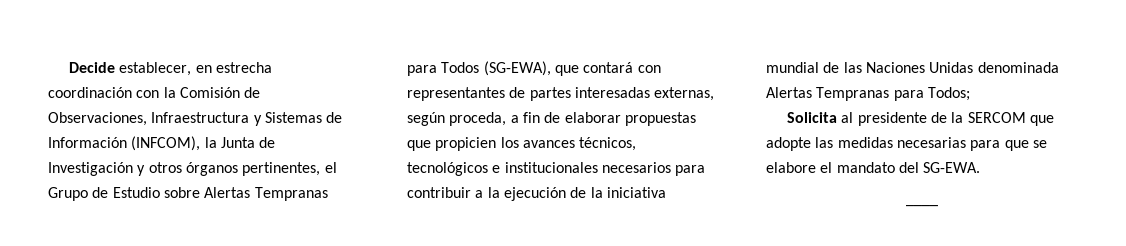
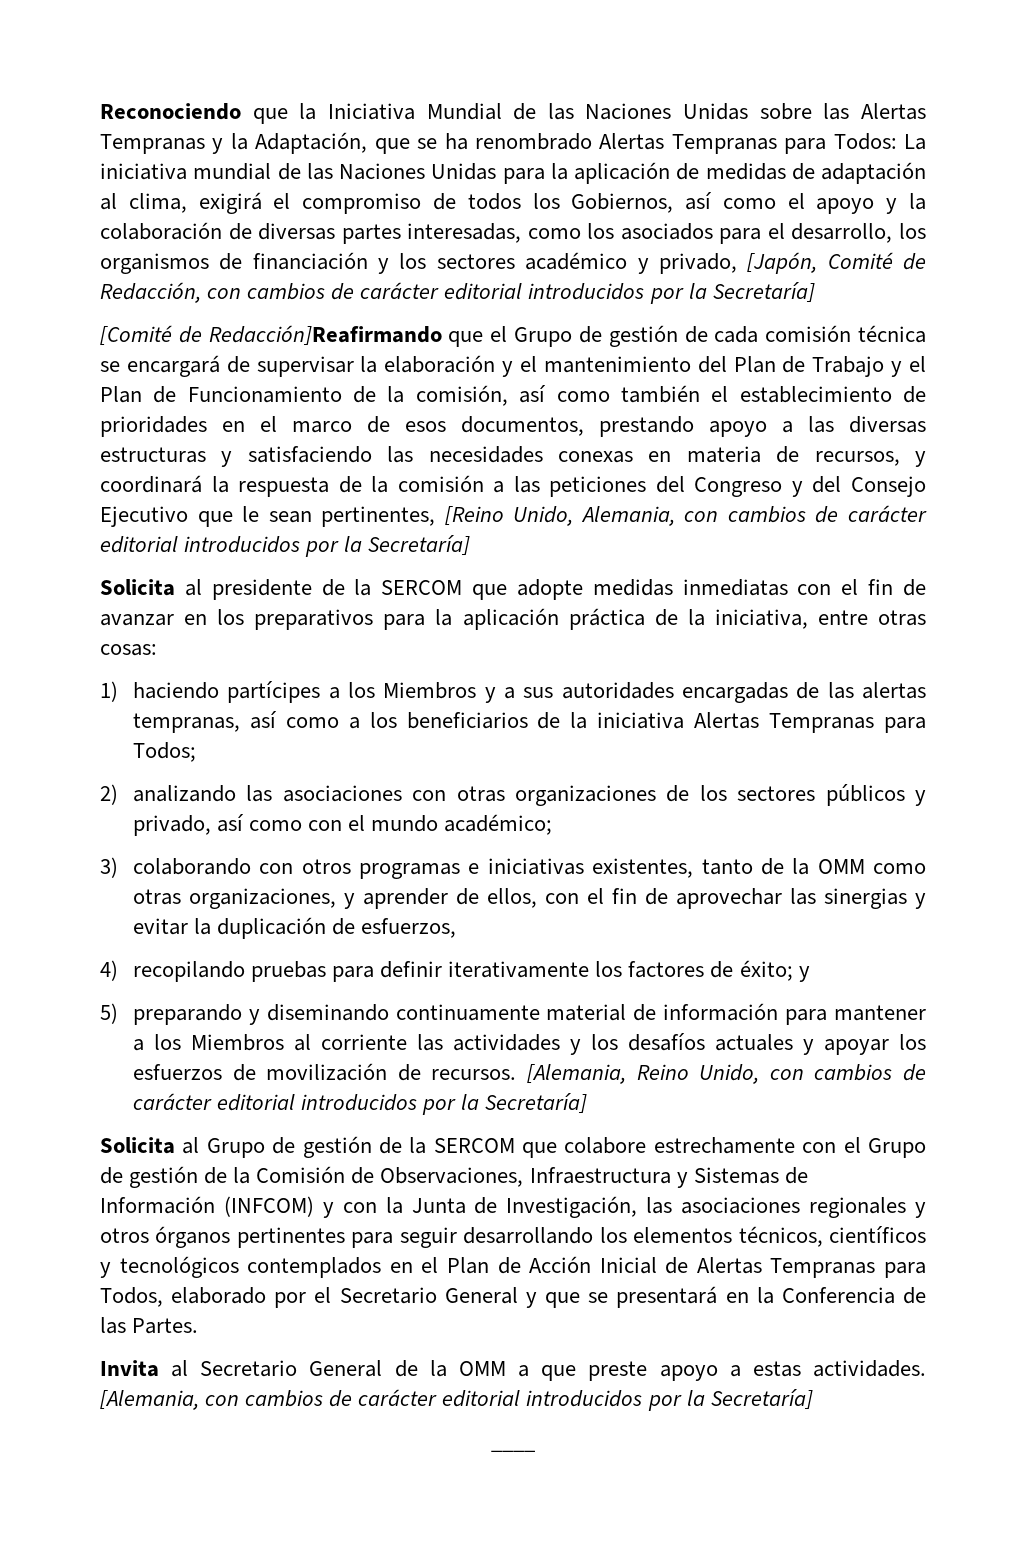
[68,62,272,76] [48,87,160,98] Decide establecer, en estrecha coordinación con -> [100,103,926,124] [100,132,926,154] [100,162,926,184] [100,192,927,214] [100,222,926,244] [100,252,927,274] [100,282,815,304] [100,325,927,347] [100,355,927,377] [100,385,927,406] [100,416,926,437] [100,446,926,467] [100,475,927,497] [100,505,927,527] [100,535,471,557] [100,579,926,600] [100,608,927,630] [100,644,157,656] [100,681,927,703] [132,711,926,733] [132,742,196,762] [100,784,926,806] [132,814,553,836] [100,857,926,879] [132,888,927,909] [132,917,457,939] [100,960,810,982] [100,1003,926,1025] [132,1033,927,1055] [132,1063,927,1084] [132,1093,588,1115] [100,1136,926,1158] [100,1166,228,1188] Reconociendo que la Iniciativa Mundial de las Naciones Unidas sobre las Alertas Tempranas y la Adaptación, que se ha renombrado Alertas Tempranas para Todos: La iniciativa mundial de las Naciones Unidas para la aplicación de medidas de adaptación al clima, exigirá el compromiso de todos los Gobiernos, así como el apoyo y la colaboración de diversas partes interesadas, como los asociados para el desarrollo, los organismos de financiación y los sectores académico y privado, [Japón, Comité de Redacción, con cambios de carácter editorial introducidos por la Secretaría] // [Comité de Redacción]Reafirmando que el Grupo de gestión de cada comisión técnica se encargará de supervisar la elaboración y el mantenimiento del Plan de Trabajo y el Plan de Funcionamiento de la comisión, así como también el establecimiento de prioridades en el marco de esos documentos, prestando apoyo a las diversas estructuras y satisfaciendo las necesidades conexas en materia de recursos, y coordinará la respuesta de la comisión a las peticiones del Congreso y del Consejo Ejecutivo que le sean pertinentes, [Reino Unido, Alemania, con cambios de carácter editorial introducidos por la Secretaría] // Solicita al presidente de la SERCOM que adopte medidas inmediatas con el fin de avanzar en los preparativos para la aplicación práctica de la iniciativa, entre otras cosas: // 1) haciendo partícipes a los Miembros y a sus autoridades encargadas de las alertas tempranas, así como a los beneficiarios de la iniciativa Alertas Tempranas para Todos; // 2) analizando las asociaciones con otras organizaciones de los sectores públicos y privado, así como con el mundo académico; // 3) colaborando con otros programas e iniciativas existentes, tanto de la OMM como otras organizaciones, y aprender de ellos, con el fin de aprovechar las sinergias y evitar la duplicación de esfuerzos, // 4) recopilando pruebas para definir iterativamente los factores de éxito; y // 5) preparando y diseminando continuamente material de información para mantener a los Miembros al corriente las actividades y los desafíos actuales y apoyar los esfuerzos de movilización de recursos. [Alemania, Reino Unido, con cambios de carácter editorial introducidos por la Secretaría] // Solicita al Grupo de gestión de la SERCOM que colabore estrechamente con el Grupo de gestión de
[131,136,276,151] [48,162,337,176] [48,187,328,201] [407,61,661,76] [407,87,715,101] [407,112,696,126] [407,137,637,151] [407,162,706,176] [407,187,666,201] [766,62,1059,73] [766,87,970,101] [786,112,1054,126] [766,137,1047,151] [766,162,981,173] (INFCOM), la Junta de Investigación y otros órganos pertinentes, el Grupo de Estudio sobre Alertas Tempranas para Todos (SG-EWA), que contará con representantes de partes interesadas externas, según proceda, a fin de elaborar propuestas que propicien los avances técnicos, tecnológicos e institucionales necesarios para contribuir a la ejecución de la iniciativa mundial de las Naciones Unidas denominada Alertas Tempranas para Todos; // Solicita al presidente de la SERCOM que adopte las medidas necesarias para que se elabore el mandato del SG-EWA. -> [223,1196,926,1218] [100,1226,927,1248] [100,1256,926,1278] [100,1286,927,1308] [100,1317,199,1334] [100,1360,926,1381] [100,1389,813,1411] (INFCOM) y con la Junta de Investigación, las asociaciones regionales y otros órganos pertinentes para seguir desarrollando los elementos técnicos, científicos y tecnológicos contemplados en el Plan de Acción Inicial de Alertas Tempranas para Todos, elaborado por el Secretario General y que se presentará en la Conferencia de las Partes. // Invita al Secretario General de la OMM a que preste apoyo a estas actividades. [Alemania, con cambios de carácter editorial introducidos por la Secretaría]

